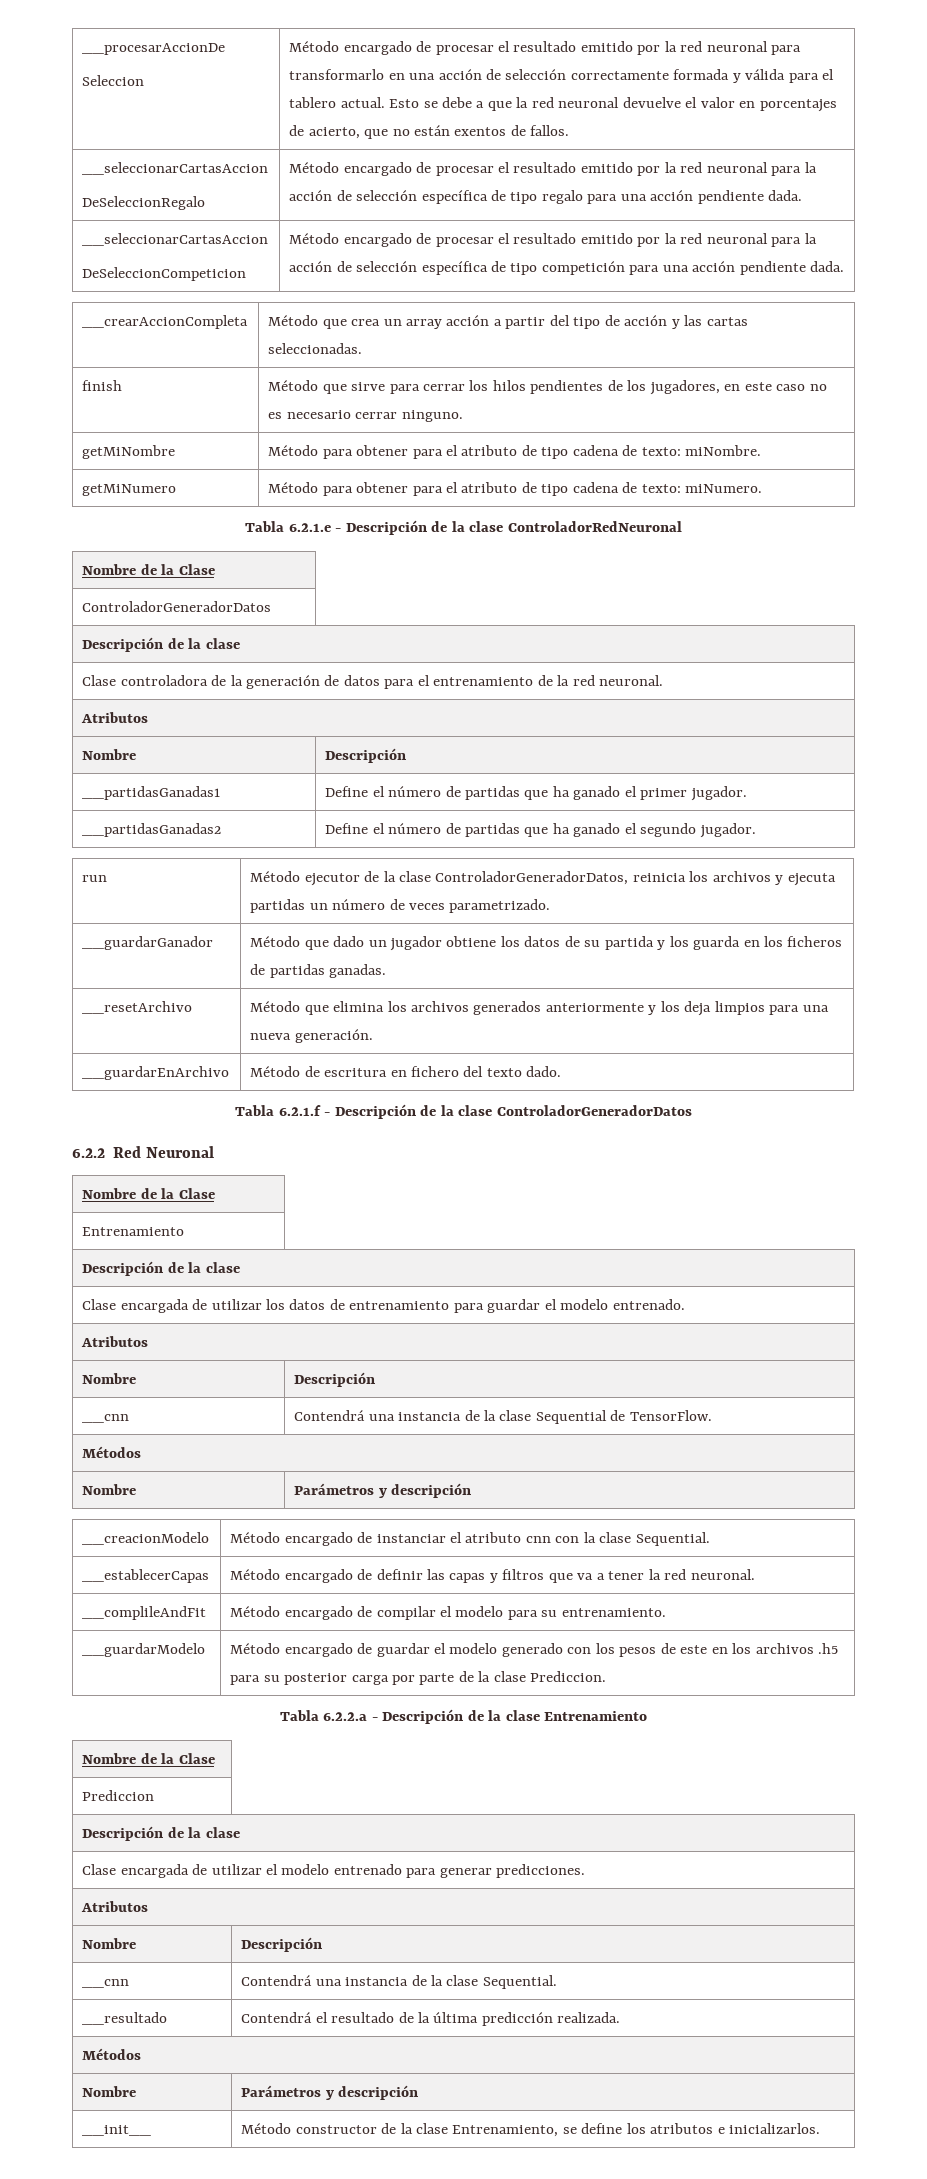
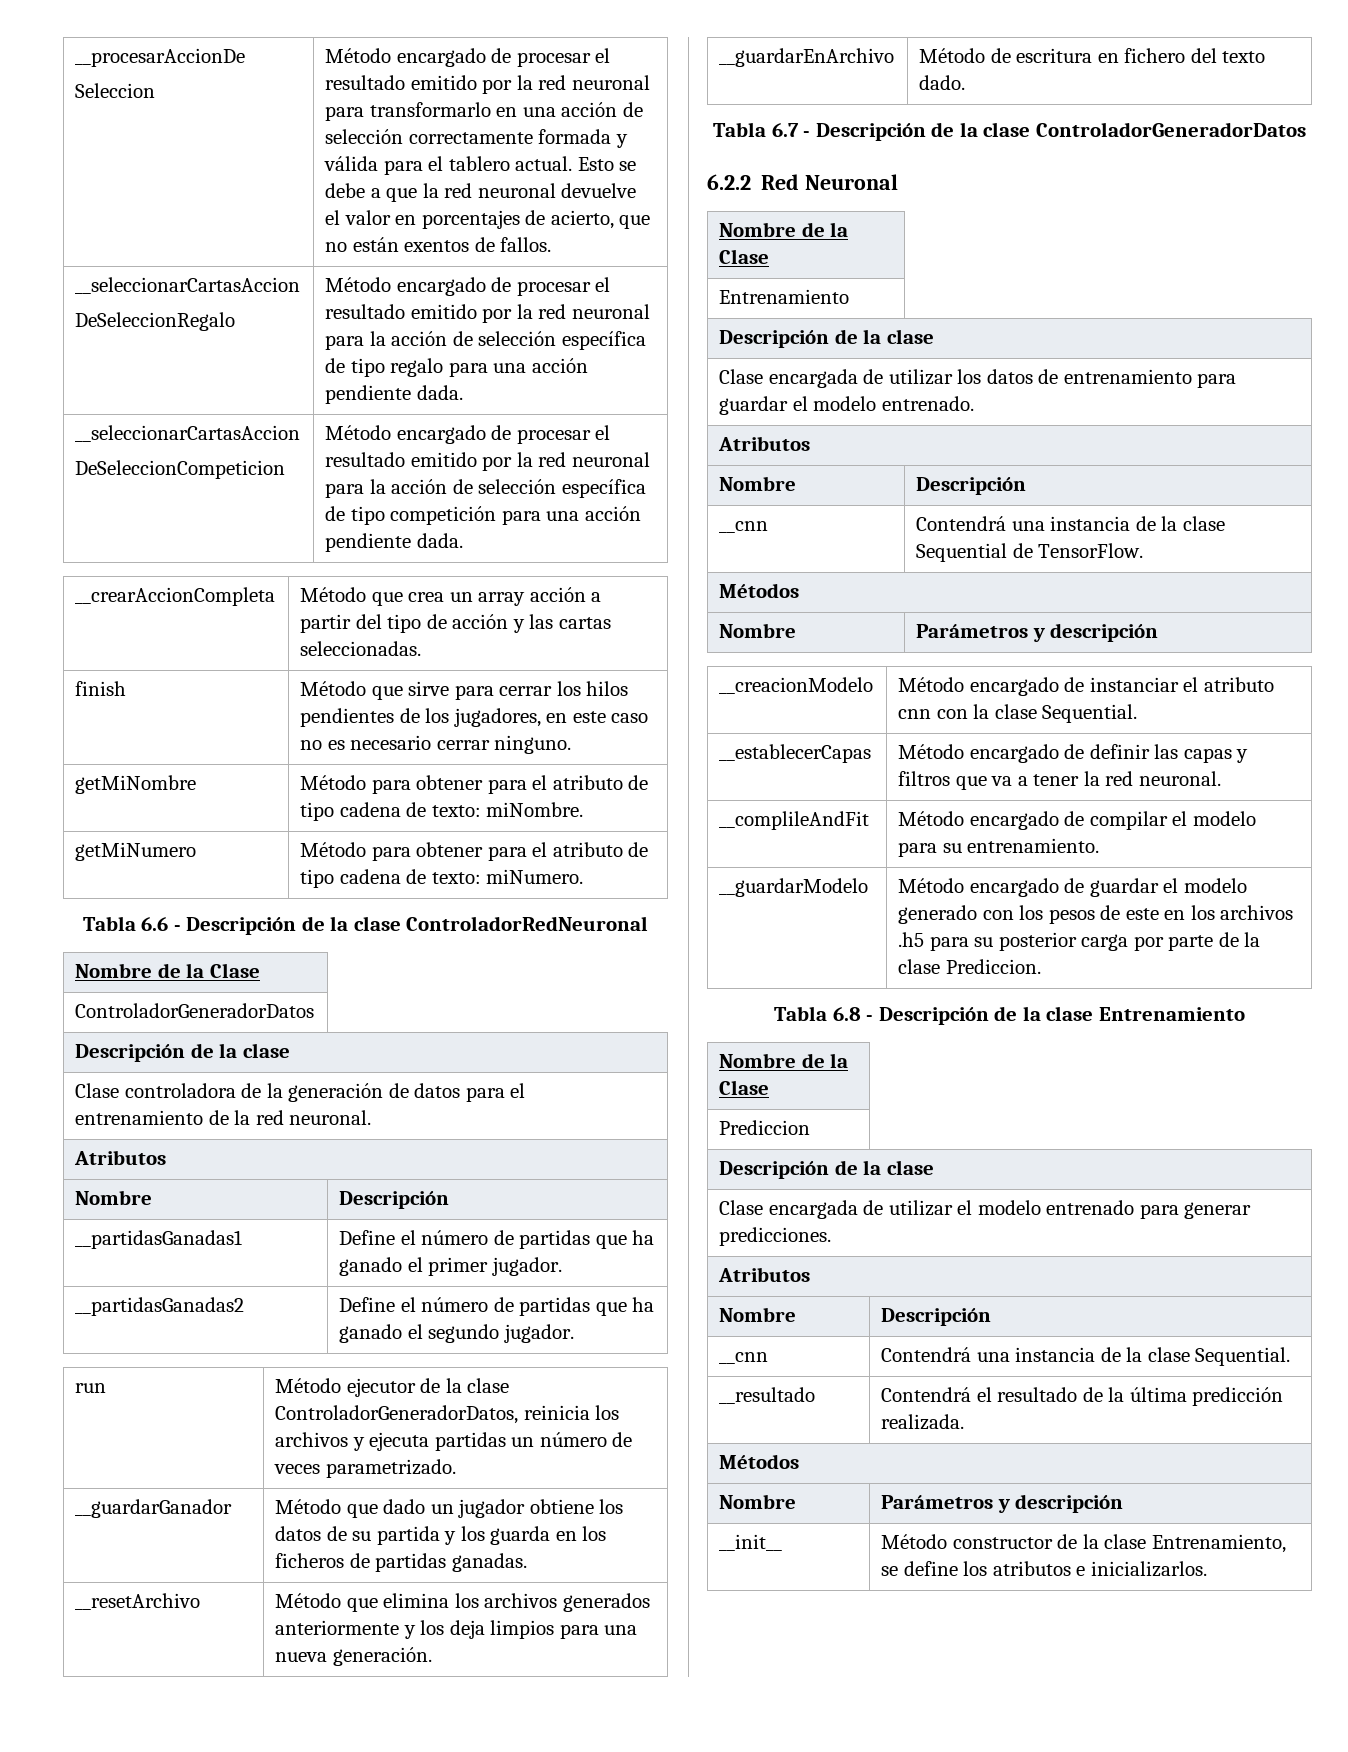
[288,523,331,532] 6.2.1.e -> [141,917,169,931] 6.6
[278,1105,321,1116] 6.2.1.f -> [771,123,799,137] 6.7
[323,1712,368,1721] 6.2.2.a -> [832,1007,861,1021] 6.8

